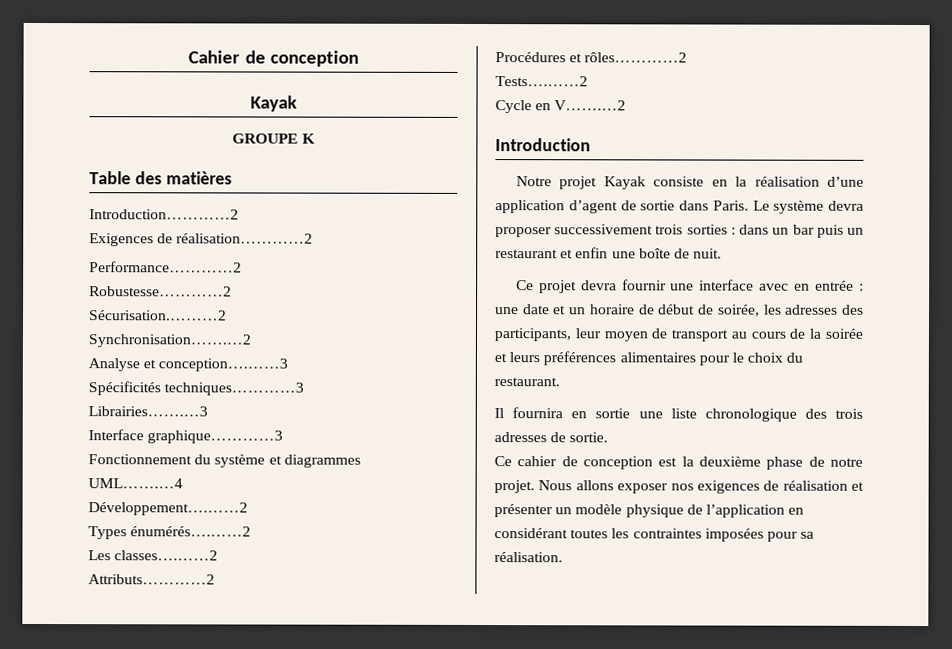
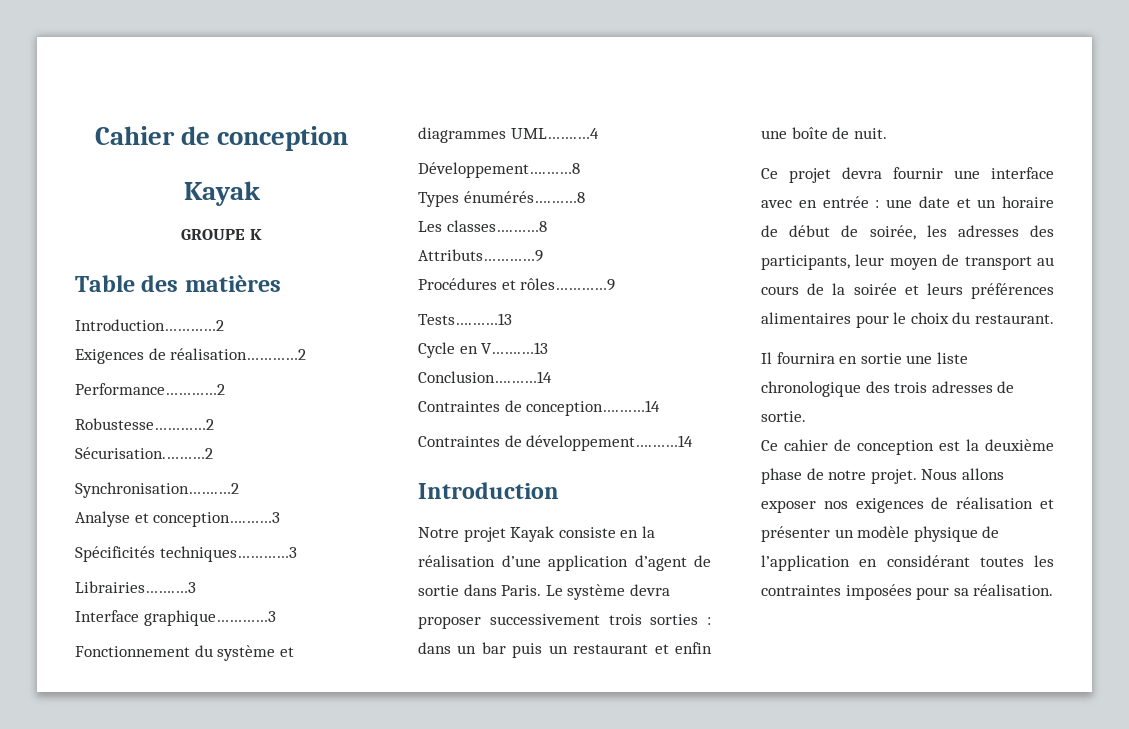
[88,502,248,516] Développement….……2 -> [418,162,580,178] Développement….……8
[130,526,252,537] énumérés….……2 -> [463,191,585,203] énumérés….……8
[114,550,219,561] [88,574,215,585] classes….……2 // Attributs…………2 -> [446,220,547,232] [418,249,543,262] classes….……8 // Attributs…………9
[584,52,688,63] [495,76,588,87] rôles…………2 // Tests….……2 -> [520,278,616,291] [418,313,512,325] rôles…………9 // Tests….……13
[554,100,627,111] V…….…2 -> [481,342,549,354] [418,371,552,383] [418,400,661,416] [418,435,694,451] V…….…13 // Conclusion….……14 // Contraintes de conception….……14 // Contraintes de développement….……14

